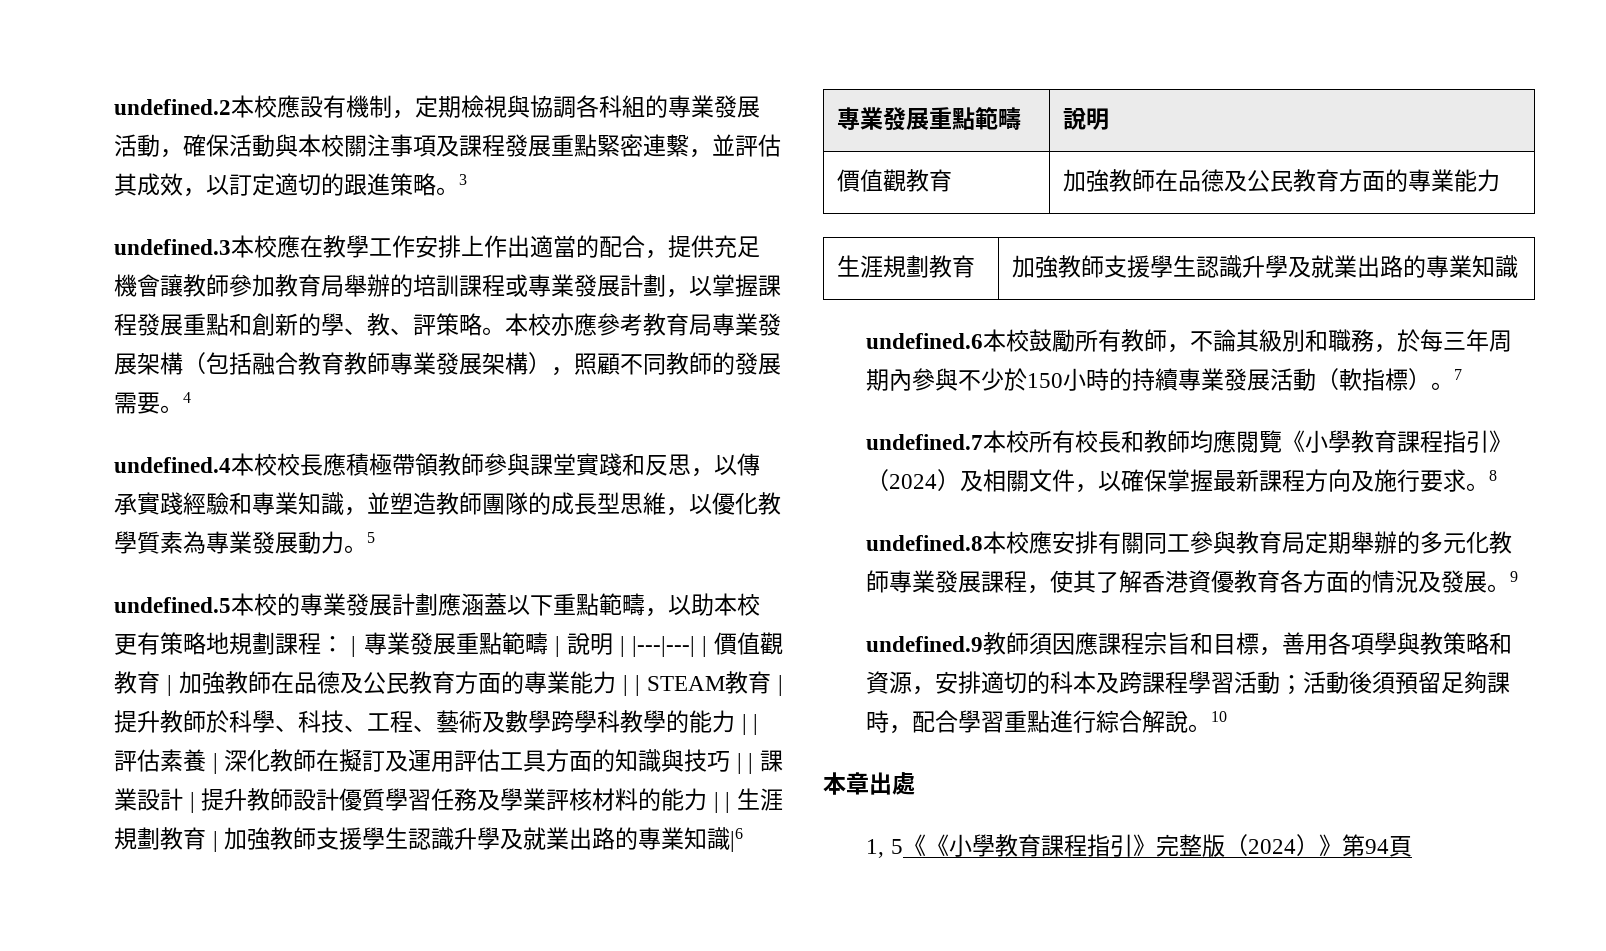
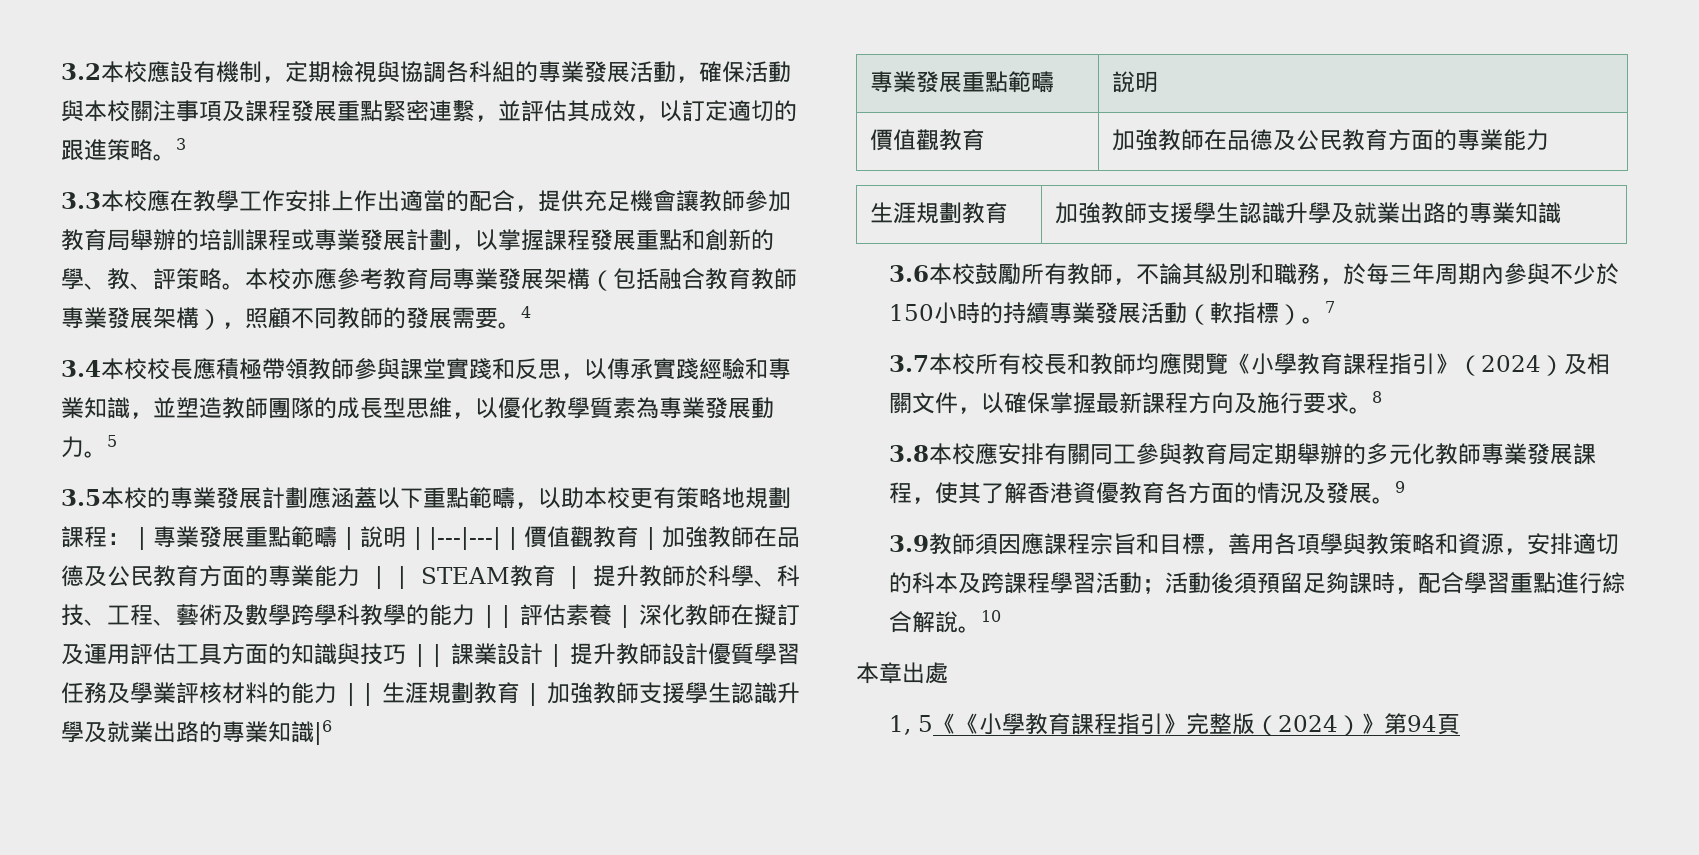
[114,99,232,115] undefined.2 -> [61,63,102,80] 3.2
[114,239,232,255] undefined.3 -> [61,192,102,209] 3.3
[114,457,232,473] undefined.4 -> [61,360,102,377] 3.4
[114,597,232,613] undefined.5 -> [61,489,102,506] 3.5
[866,333,984,349] undefined.6 -> [889,265,930,282] 3.6
[866,434,984,450] undefined.7 -> [889,355,930,372] 3.7
[866,535,984,551] undefined.8 -> [889,445,930,462] 3.8
[866,636,984,652] undefined.9 -> [889,535,930,552] 3.9

